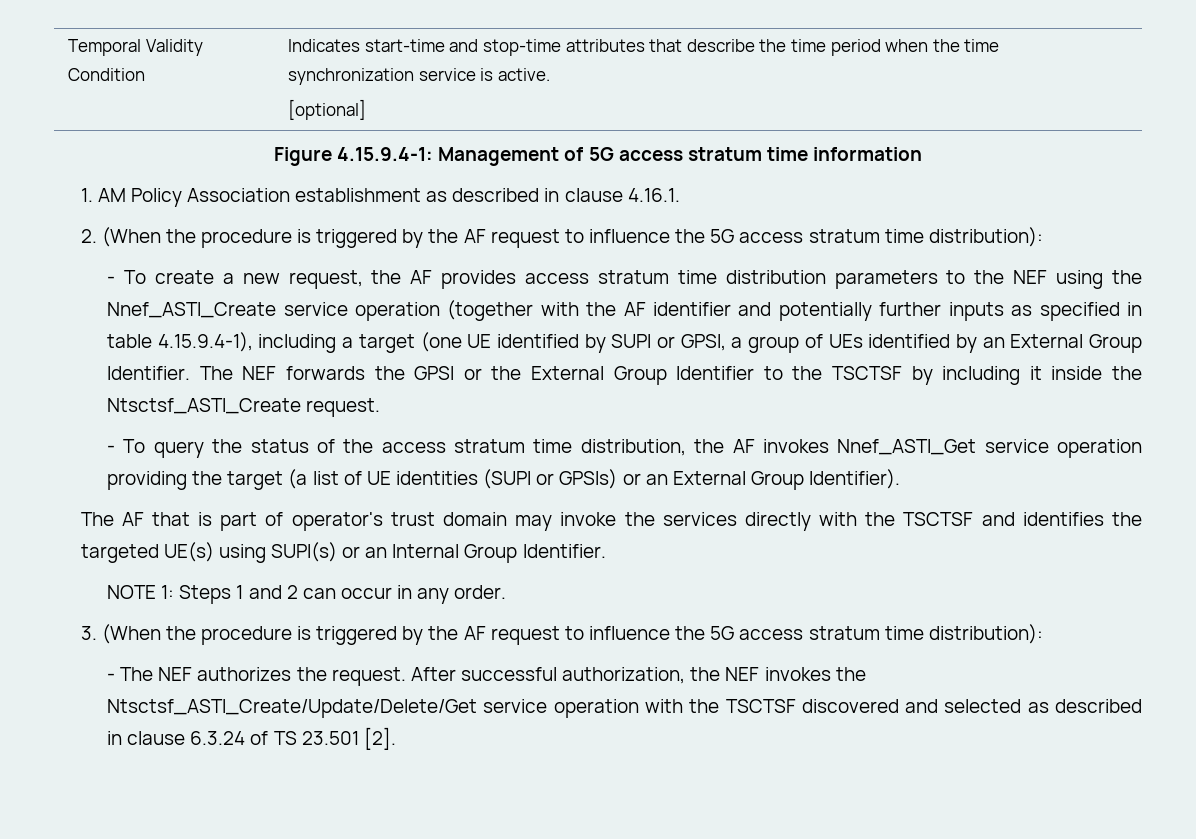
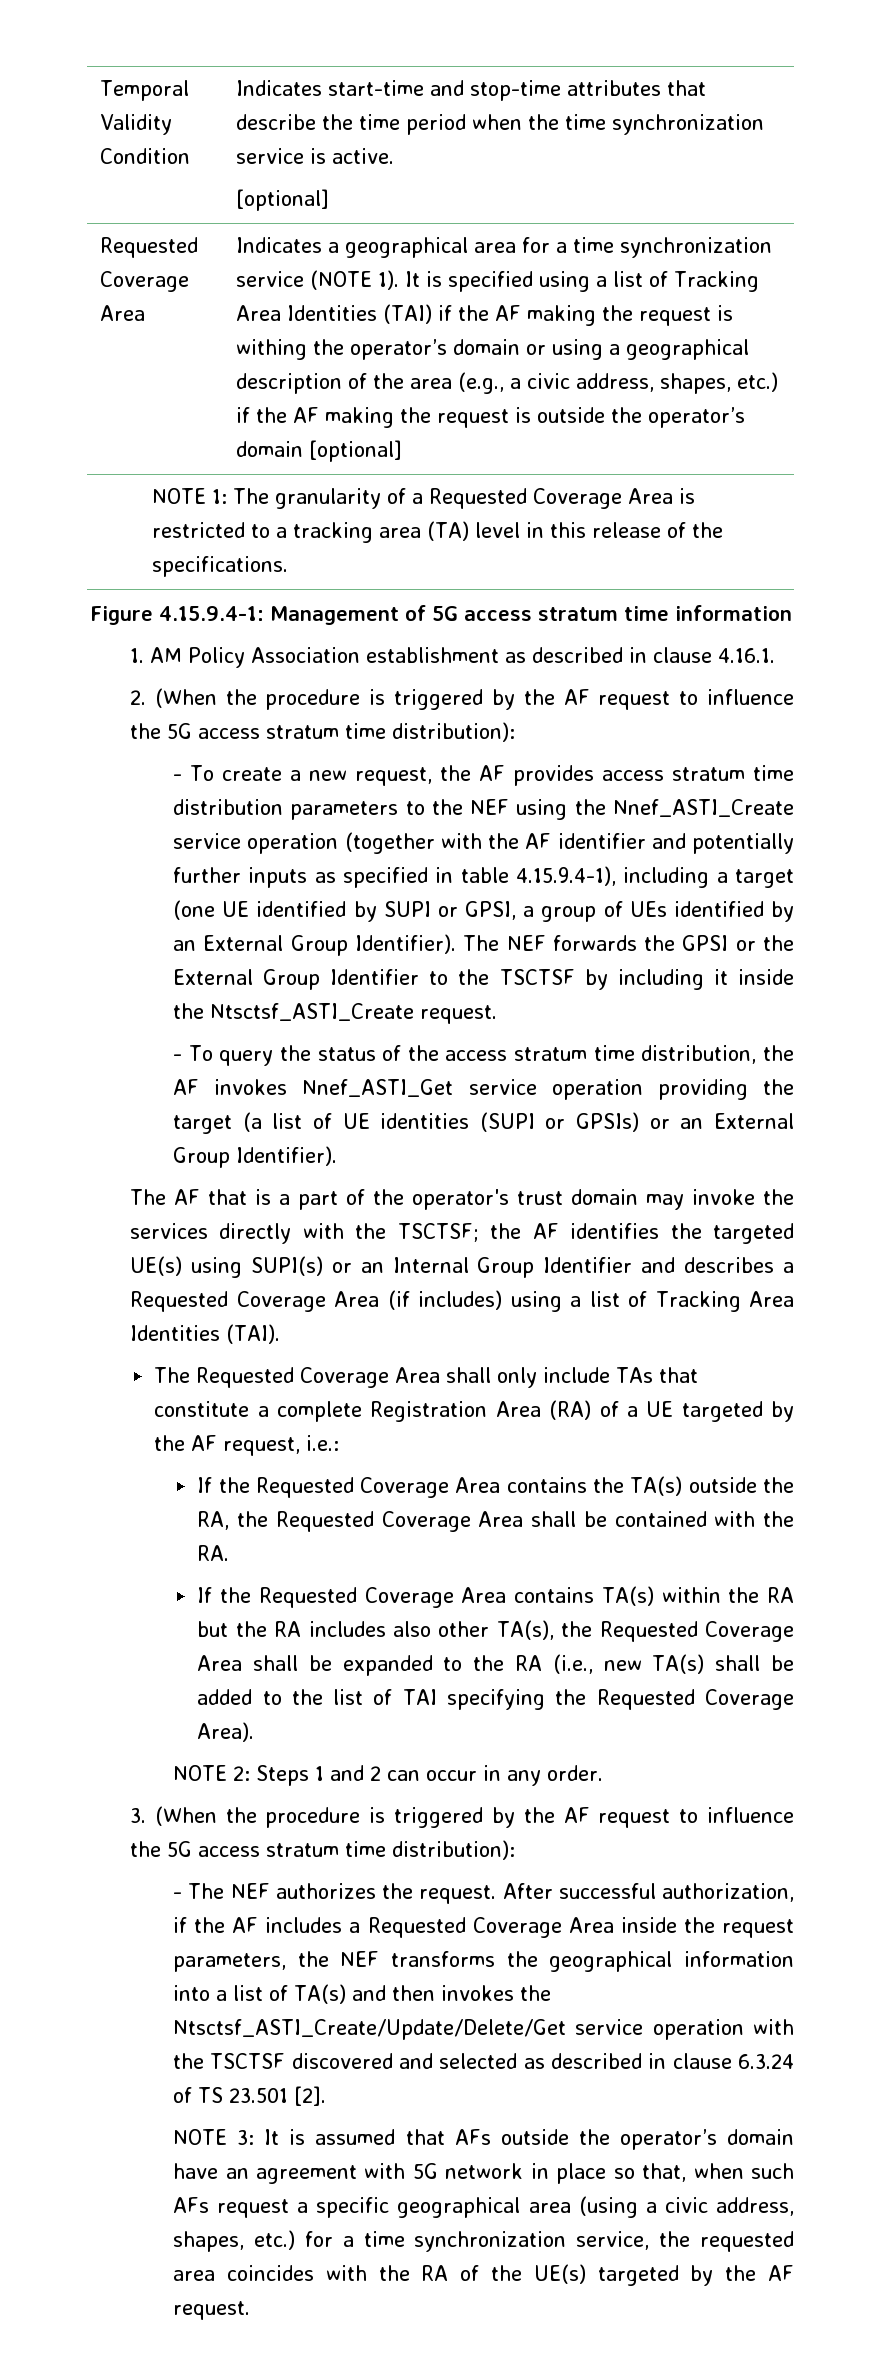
(367, 109) none -> [100,237,199,258] [100,271,190,292] [100,305,146,321] [236,237,773,258] [236,270,760,292] [236,304,734,326] [236,339,750,360] [236,372,779,394] [236,407,746,428] [236,440,403,462] [151,488,695,509] [151,521,723,543] [151,556,288,577] // Requested Coverage Area | Indicates a geographical area for a time synchronization service (NOTE 1). It is specified using a list of Tracking Area Identities (TAI) if the AF making the request is withing the operator’s domain or using a geographical description of the area (e.g., a civic address, shapes, etc.) if the AF making the request is outside the operator’s domain [optional] // NOTE 1: The granularity of a Requested Coverage Area is restricted to a tracking area (TA) level in this release of the specifications.
[107,366,191,380] Identifier. -> [354,934,456,954] Identifier).
(213, 519) none -> [279,1194,291,1205] a
(284, 519) none -> [373,1189,405,1205] the
[903,512,1015,526] TSCTSF and -> [397,1223,559,1242] TSCTSF; the AF
[522,544,606,558] [107,585,175,599] Identifier. // NOTE 1: -> [543,1257,795,1273] [130,1290,795,1312] [130,1324,281,1344] [154,1367,699,1388] [154,1400,794,1422] [154,1435,340,1456] [197,1476,794,1498] [197,1511,794,1532] [197,1545,230,1561] [197,1586,794,1608] [197,1620,794,1642] [197,1654,795,1676] [197,1689,794,1710] [197,1722,255,1742] [173,1765,251,1781] Identifier and describes a Requested Coverage Area (if includes) using a list of Tracking Area Identities (TAI). // The Requested Coverage Area shall only include TAs that constitute a complete Registration Area (RA) of a UE targeted by the AF request, i.e.: // If the Requested Coverage Area contains the TA(s) outside the RA, the Requested Coverage Area shall be contained with the RA. // If the Requested Coverage Area contains TA(s) within the RA but the RA includes also other TA(s), the Requested Coverage Area shall be expanded to the RA (i.e., new TA(s) shall be added to the list of TAI specifying the Requested Coverage Area). // NOTE 2:
[690,667,760,681] the NEF -> [173,1917,794,1938] [173,1951,794,1972] [173,1984,436,2004] if the AF includes a Requested Coverage Area inside the request parameters, the NEF transforms the geographical information into a list of TA(s) and then
(396, 738) none -> [173,2129,794,2150] [173,2163,794,2184] [173,2196,794,2218] [173,2230,794,2252] [173,2264,794,2286] [173,2301,251,2320] // NOTE 3: It is assumed that AFs outside the operator’s domain have an agreement with 5G network in place so that, when such AFs request a specific geographical area (using a civic address, shapes, etc.) for a time synchronization service, the requested area coincides with the RA of the UE(s) targeted by the AF request.

